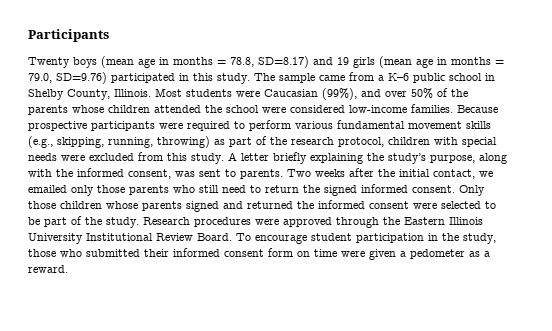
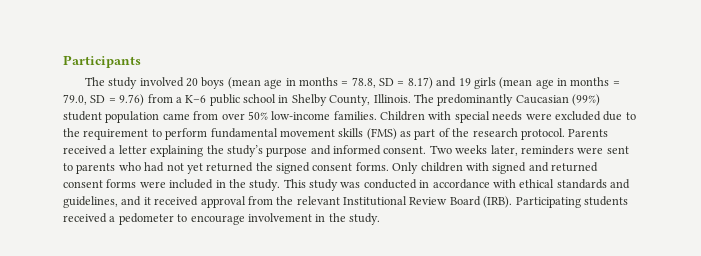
[28,57,70,68] Twenty -> [84,77,199,89] The study involved 20
[258,56,309,68] SD=8.17) -> [379,77,433,89] SD = 8.17)
[56,72,345,84] SD=9.76) participated in this study. The sample came -> [90,94,145,106] SD = 9.76)
[155,88,468,100] [28,104,498,115] [28,121,230,131] Most students were Caucasian (99%), and over 50% of the parents whose children attended the school were considered low-income families. Because prospective participants were required -> [413,94,600,106] [63,111,636,123] [63,128,149,140] The predominantly Caucasian (99%) student population came from over 50% low-income families. Children with special needs were excluded due to the requirement
[295,121,333,129] various -> (208, 134) none
[28,136,210,148] (e.g., skipping, running, throwing) -> [366,128,397,140] (FMS)
[338,137,497,147] [28,152,507,164] [28,168,493,179] [28,184,485,196] [28,200,496,212] [28,216,483,228] [28,233,496,244] [28,248,490,260] [28,265,68,273] protocol, children with special needs were excluded from this study. A letter briefly explaining the study’s purpose, along with the informed consent, was sent to parents. Two weeks after the initial contact, we emailed only those parents who still need to return the signed informed consent. Only those children whose parents signed and returned the informed consent were selected to be part of the study. Research procedures were approved through the Eastern Illinois University Institutional Review Board. To encourage student participation in the study, those who submitted their informed consent form on time were given a pedometer as a reward. -> [520,128,609,140] [63,145,629,157] [63,162,598,174] [63,179,630,191] [63,196,628,208] [63,213,380,225] protocol. Parents received a letter explaining the study’s purpose and informed consent. Two weeks later, reminders were sent to parents who had not yet returned the signed consent forms. Only children with signed and returned consent forms were included in the study. This study was conducted in accordance with ethical standards and guidelines, and it received approval from the relevant Institutional Review Board (IRB). Participating students received a pedometer to encourage involvement in the study.

